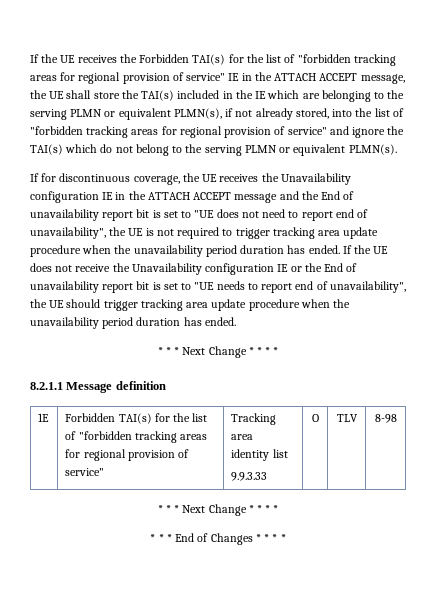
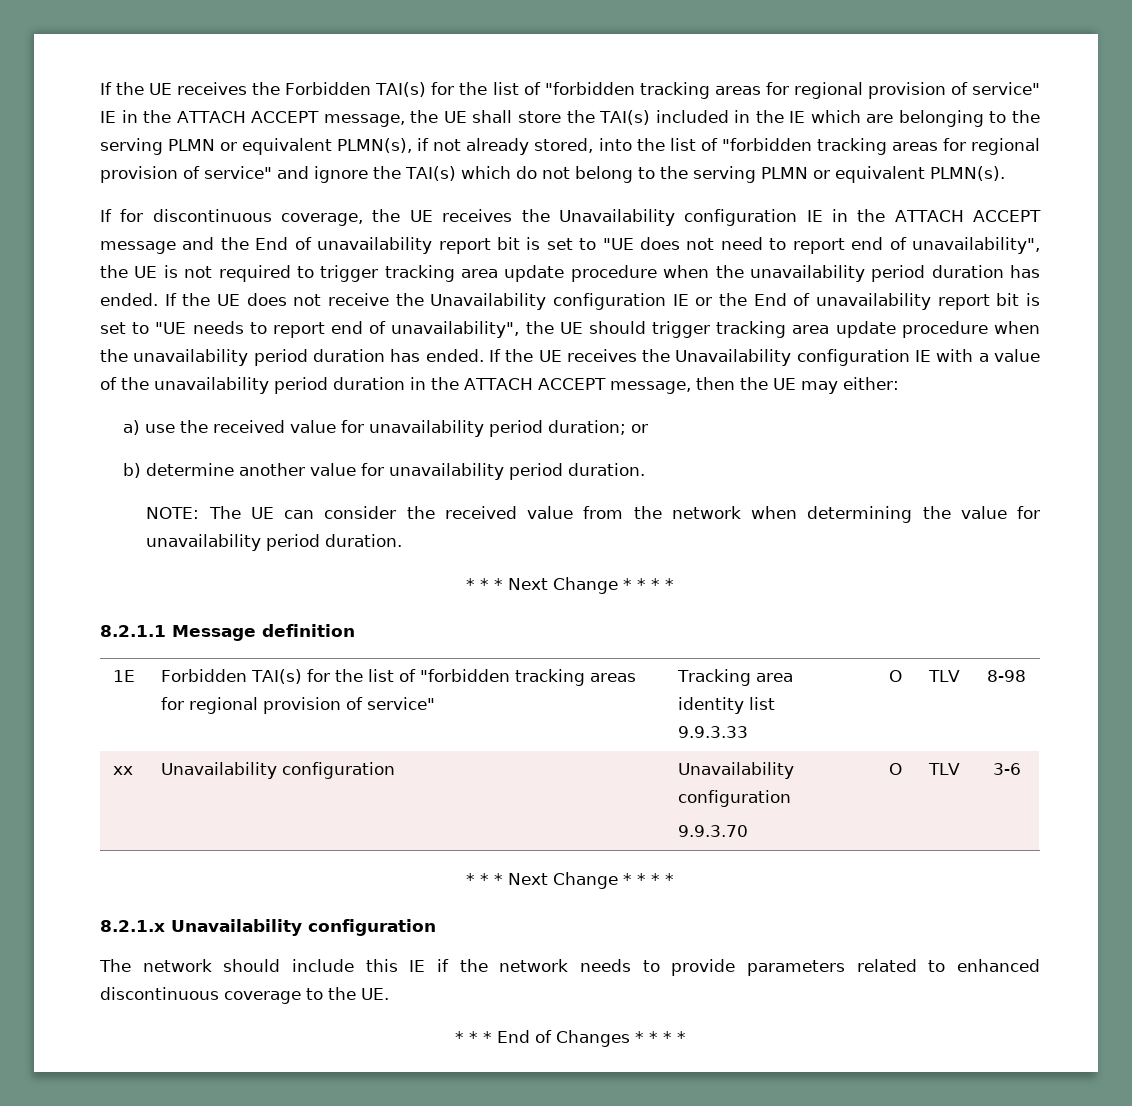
(236, 321) none -> [488,349,1040,366] [100,377,899,394] [123,420,649,437] [123,463,646,480] [146,506,1041,523] [146,534,403,551] If the UE receives the Unavailability configuration IE with a value of the unavailability period duration in the ATTACH ACCEPT message, then the UE may either: // a) use the received value for unavailability period duration; or // b) determine another value for unavailability period duration. // NOTE: The UE can consider the received value from the network when determining the value for unavailability period duration.
[157,504,279,516] // * * * Next Change * * * * -> [112,766,133,775] [160,762,395,779] [677,762,794,779] [677,790,791,807] [677,825,748,837] [889,763,902,775] [928,763,961,775] [992,763,1021,775] [466,872,674,889] [100,919,436,936] [99,959,1040,976] [100,987,389,1004] // xx | Unavailability configuration | Unavailability configuration // 9.9.3.70 | O | TLV | 3-6 // * * * Next Change * * * * // 8.2.1.x Unavailability configuration // The network should include this IE if the network needs to provide parameters related to enhanced discontinuous coverage to the UE.

